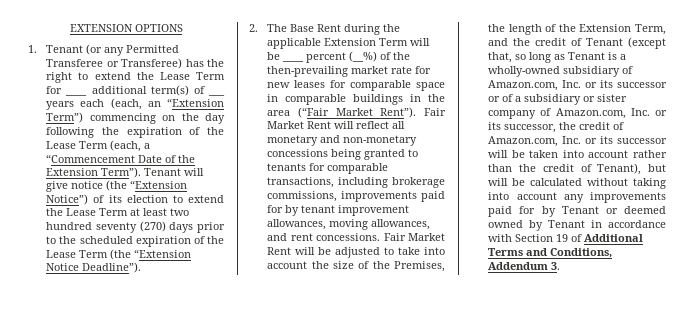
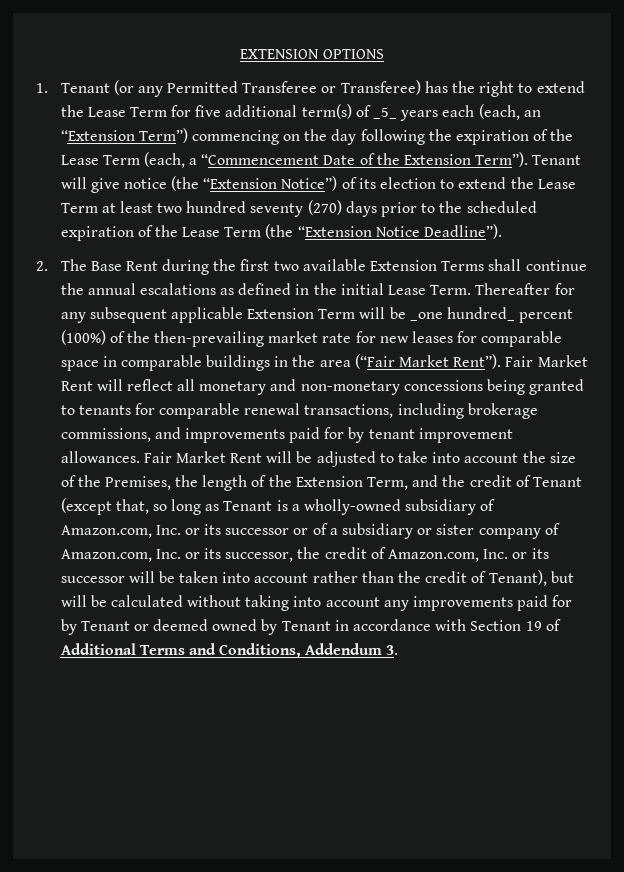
[65,94,88,96] ____ -> [195,105,222,117] five
[208,94,226,96] ___ -> [372,107,397,119] _5_
(401, 28) none -> [240,259,587,271] [60,283,575,295] [60,307,167,323] first two available Extension Terms shall continue the annual escalations as defined in the initial Lease Term. Thereafter for any subsequent
[282,51,378,63] ____ percent (__%) -> [409,307,574,323] [60,330,106,345] _one hundred_ percent (100%)
(389, 168) none -> [244,403,301,415] renewal
(338, 196) none -> [154,427,181,439] and
[267,219,431,230] [267,233,381,241] allowances, moving allowances, and rent concessions. -> [60,451,140,463] allowances.

